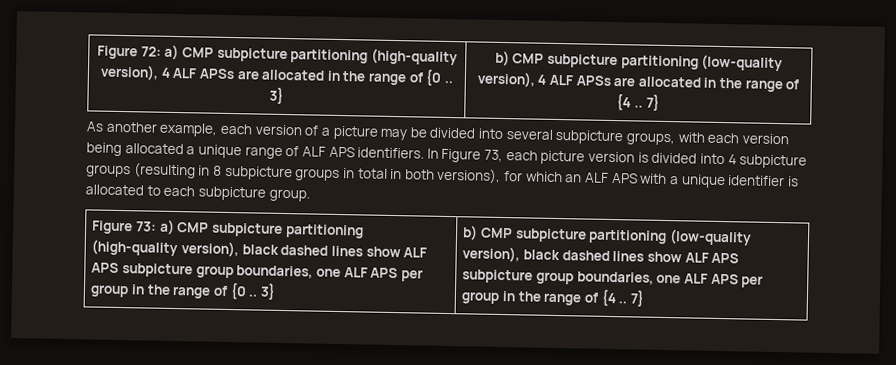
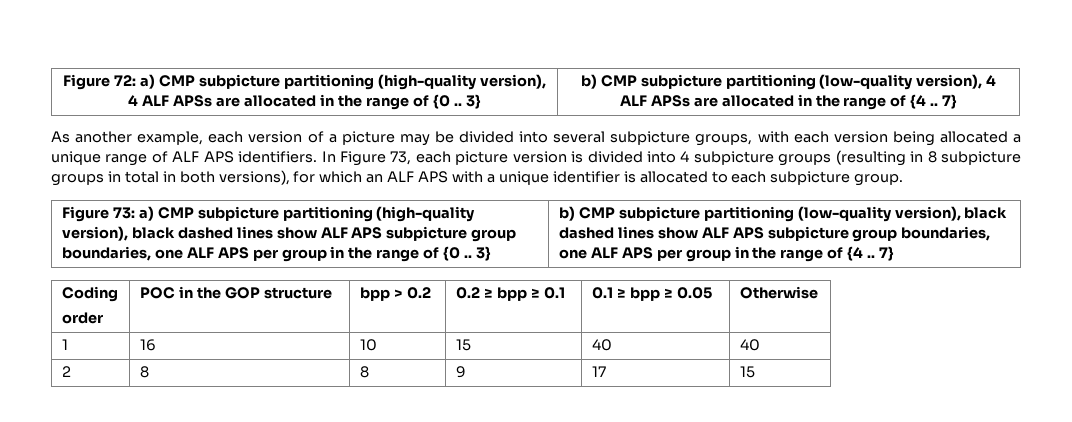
(645, 298) none -> [61,286,118,302] [61,312,103,324] [139,286,332,299] [359,287,431,301] [455,287,565,301] [591,287,712,301] [739,286,818,299] [61,339,68,350] [139,339,156,351] [359,339,377,351] [455,339,471,351] [591,339,612,351] [739,339,760,351] [61,366,71,377] [139,366,149,378] [359,366,369,378] [455,366,466,378] [591,366,606,377] [739,366,755,378] // Coding // order | POC in the GOP structure | bpp > 0.2 | 0.2 ≥ bpp ≥ 0.1 | 0.1 ≥ bpp ≥ 0.05 | Otherwise // 1 | 16 | 10 | 15 | 40 | 40 // 2 | 8 | 8 | 9 | 17 | 15

